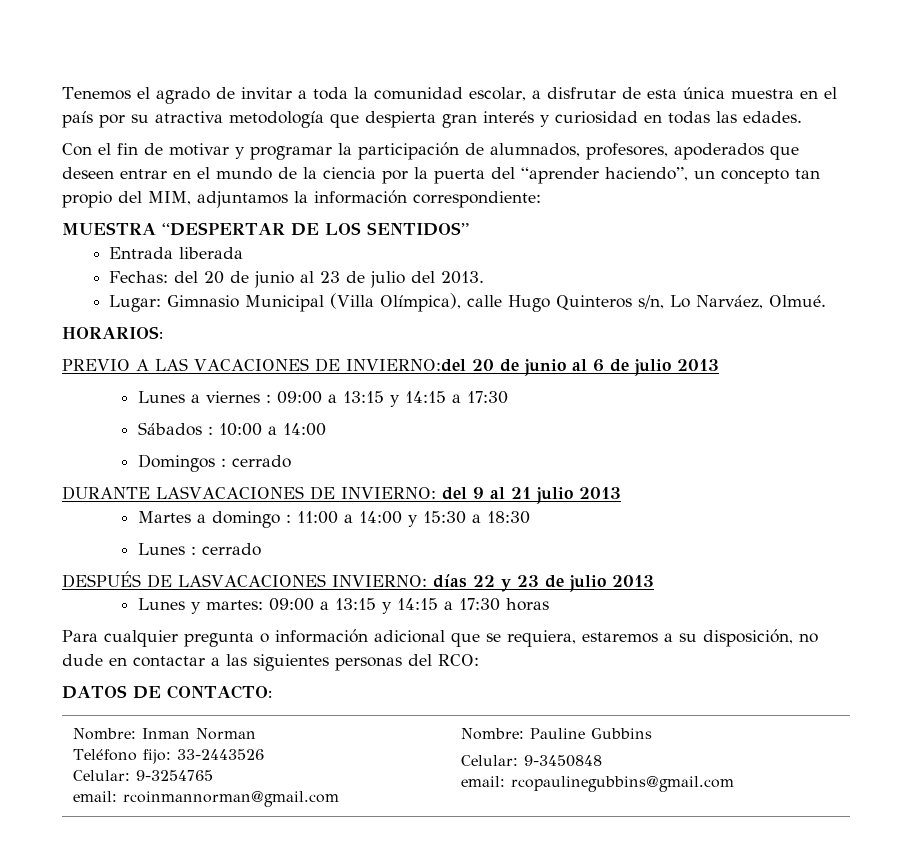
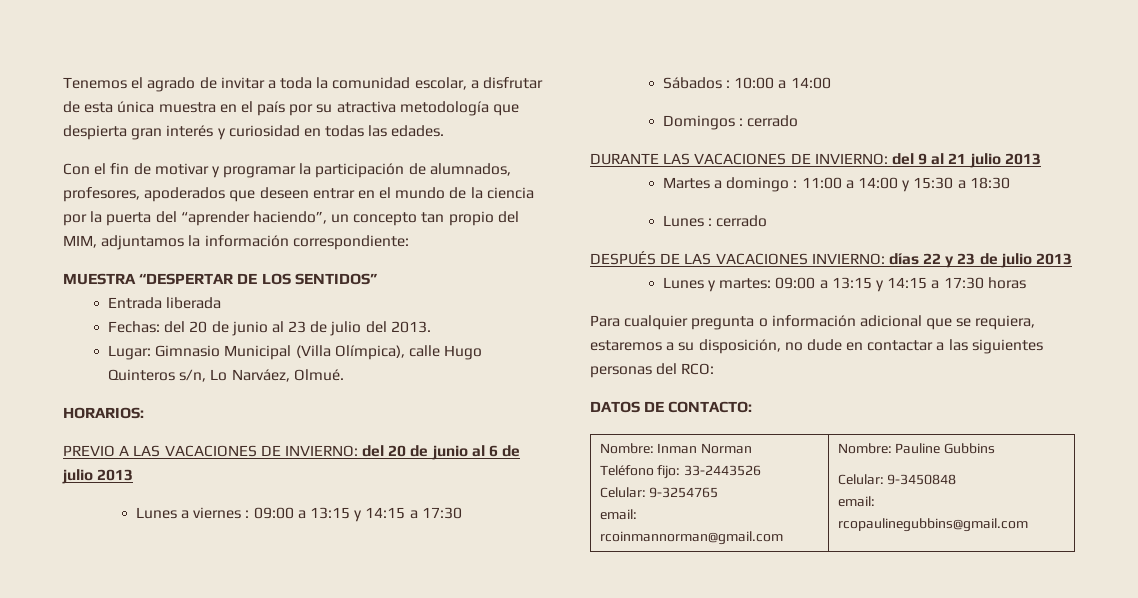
[345,359,466,372] INVIERNO:del -> [284,445,385,457] INVIERNO: del
[156,486,304,499] LASVACACIONES -> [663,153,787,165] LAS VACACIONES
[178,574,326,587] LASVACACIONES -> [684,253,808,265] LAS VACACIONES

